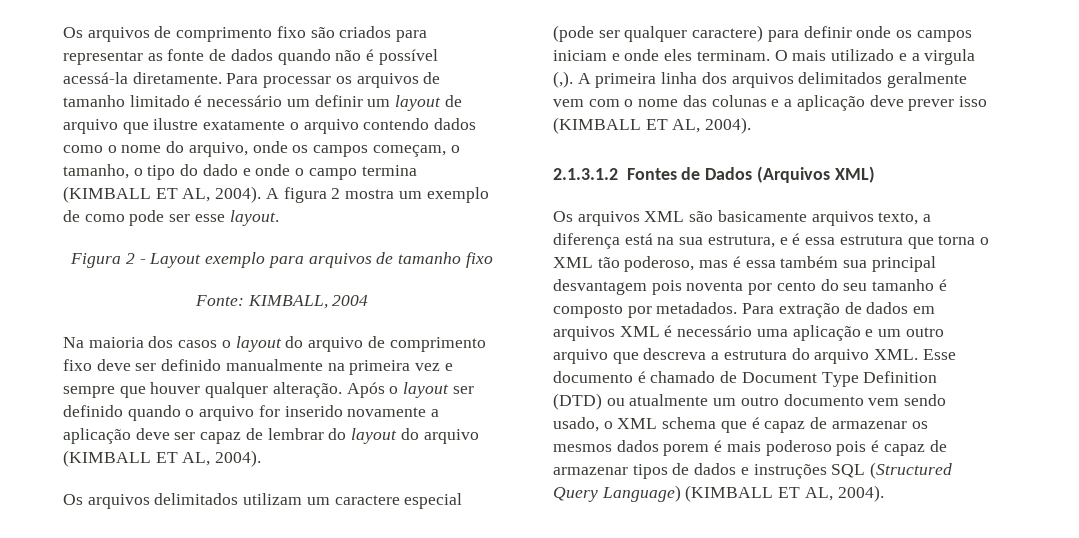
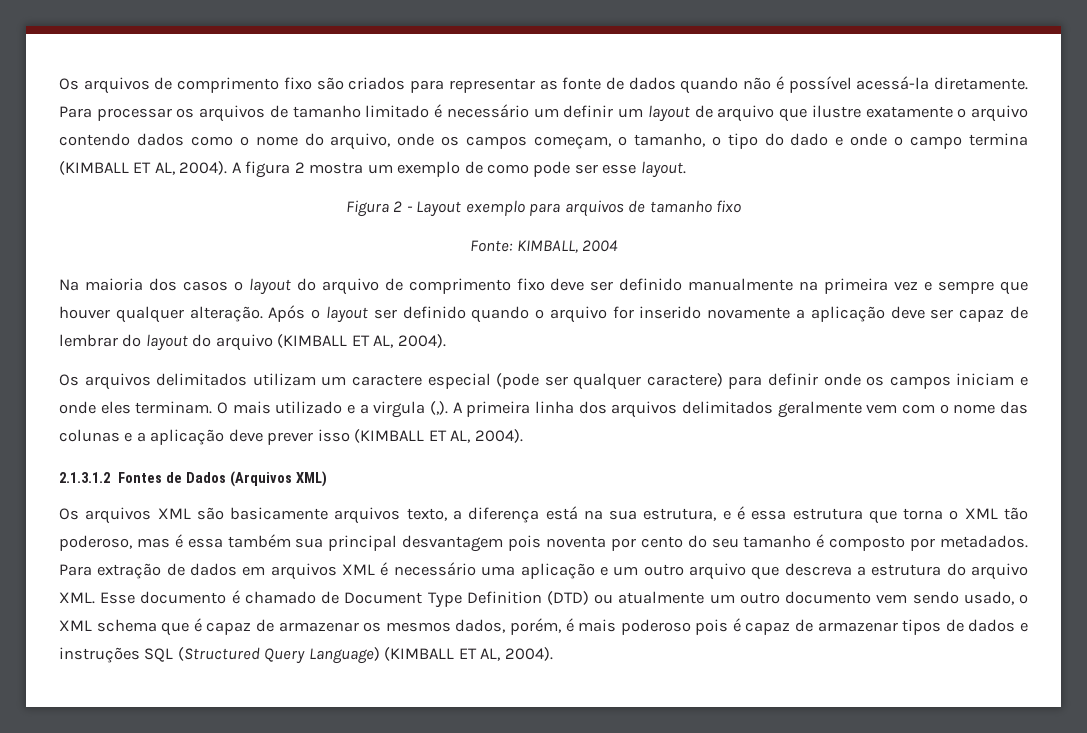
[616,440,710,456] dados porem -> [455,618,561,635] dados, porém,

